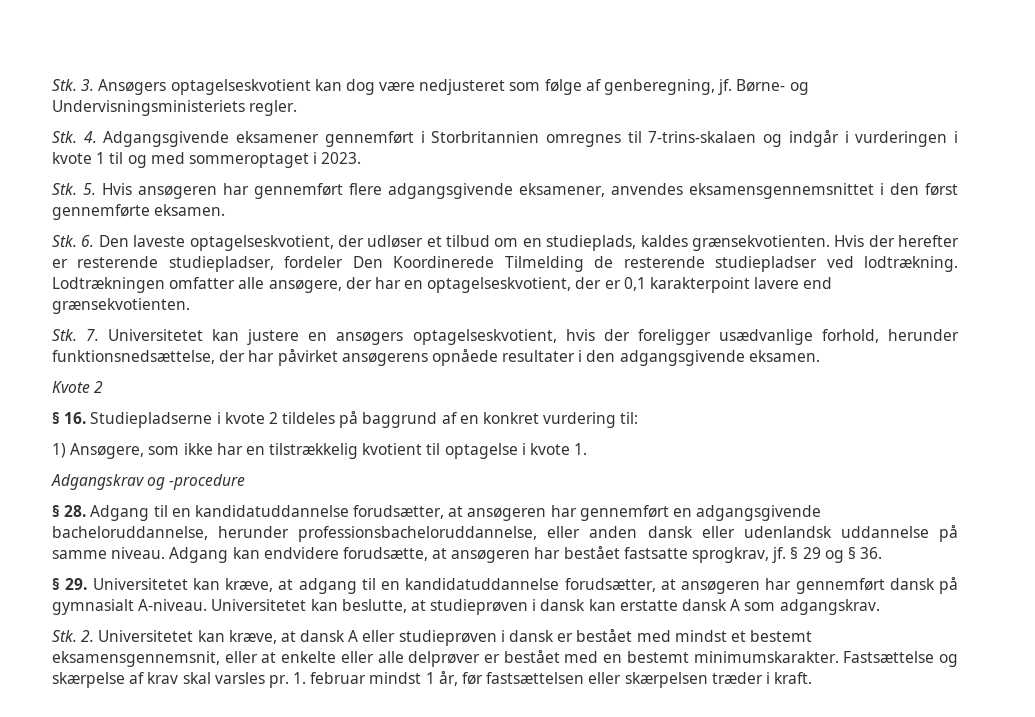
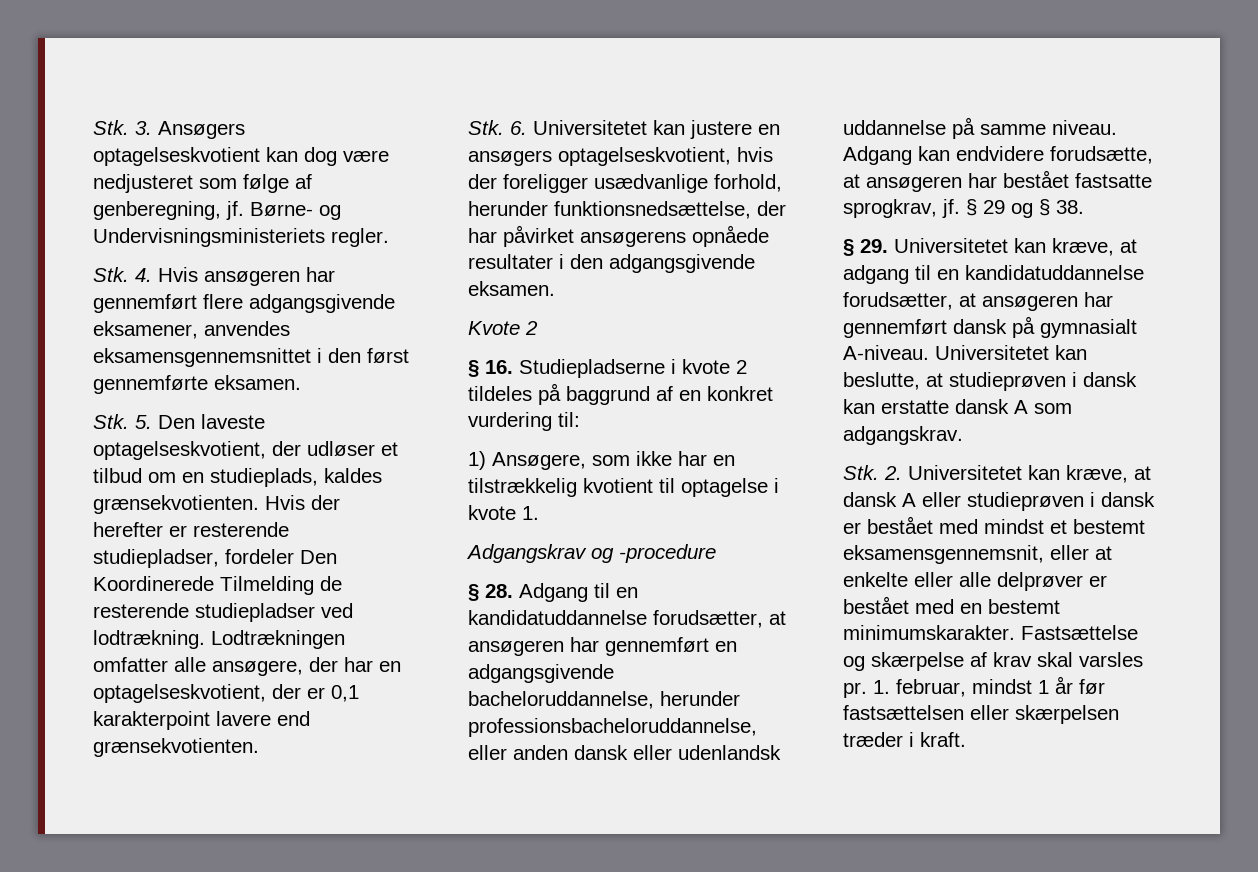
[103,130,958,147] [52,152,362,168] [52,183,96,195] Adgangsgivende eksamener gennemført i Storbritannien omregnes til 7-trins-skalaen og indgår i vurderingen i kvote 1 til og med sommeroptaget i 2023. // Stk. 5. -> (152, 275) none
[81,235,95,247] 6. -> [135,415,152,429] 5.
[86,329,100,341] 7. -> [510,121,527,135] 6.
[860,547,883,559] 36. -> [1056,200,1084,214] 38.
[310,672,367,684] februar -> [896,679,966,697] februar,
[438,671,458,686] år, -> [1055,676,1073,694] år

